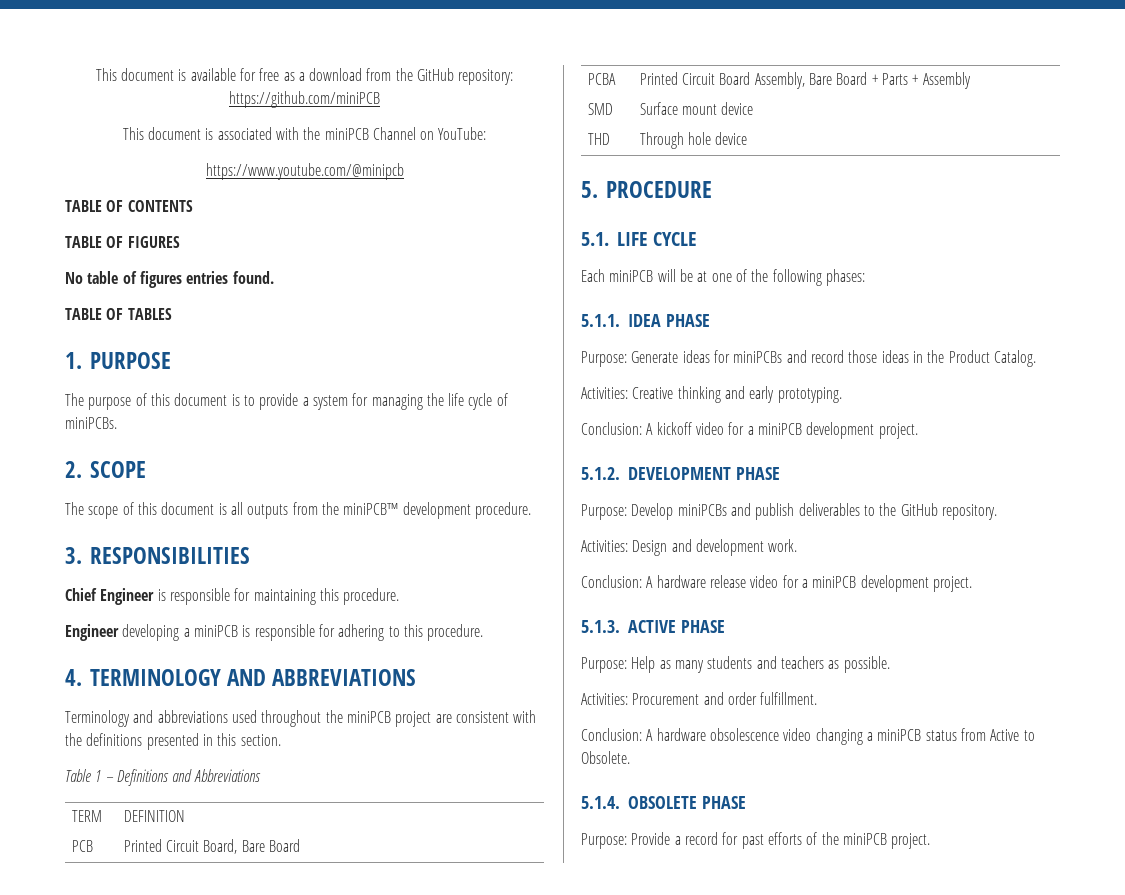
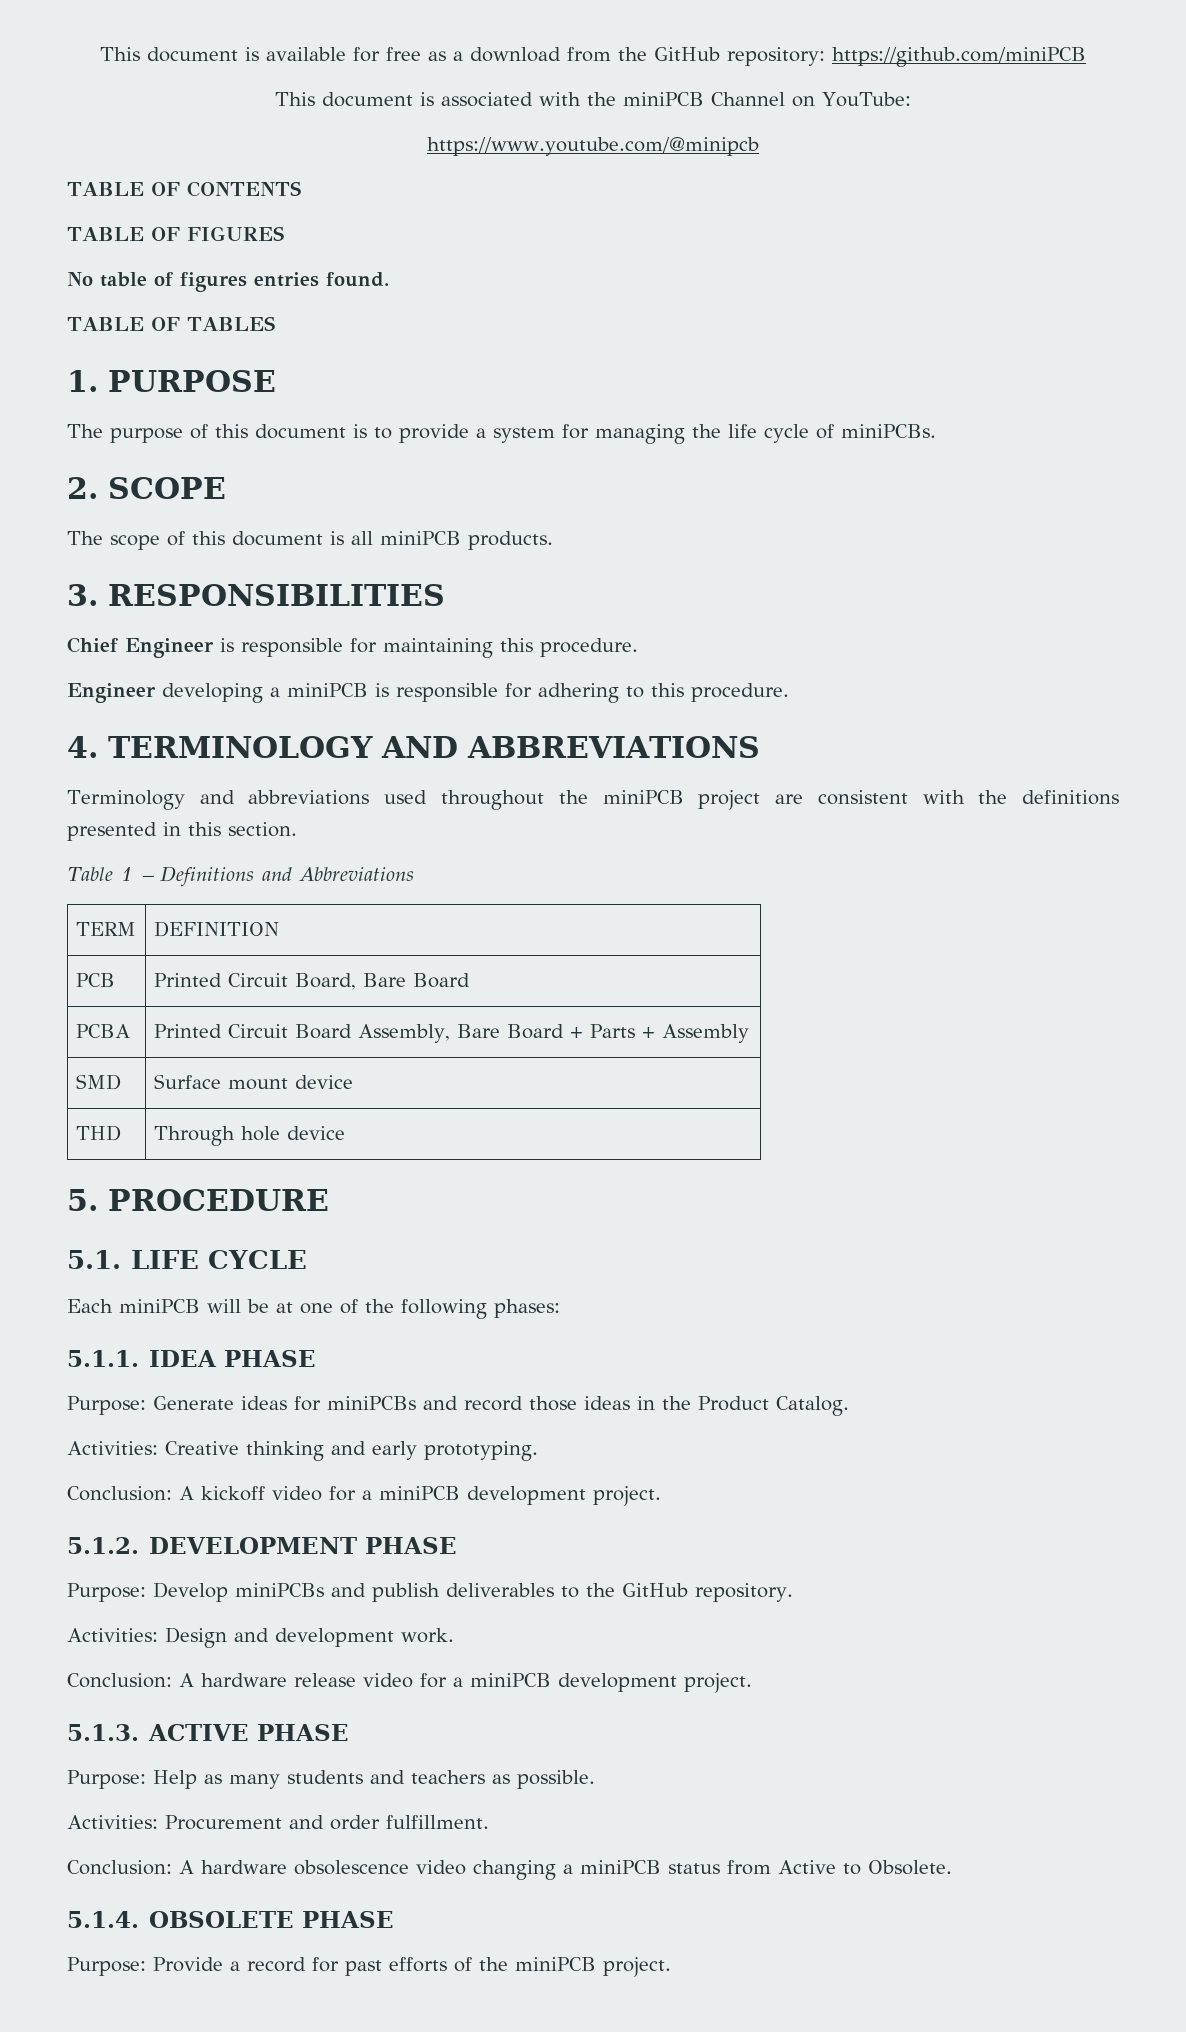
[247,502,531,519] outputs from the miniPCB™ development procedure. -> [380,531,553,550] miniPCB products.

